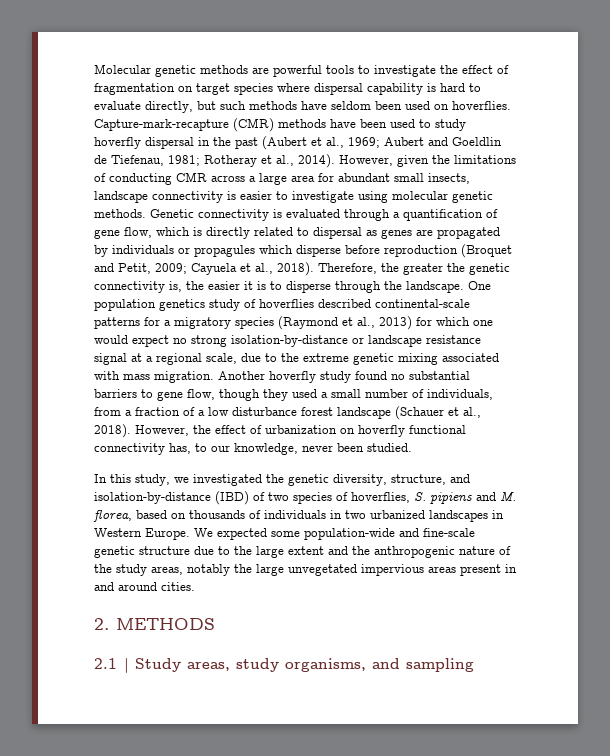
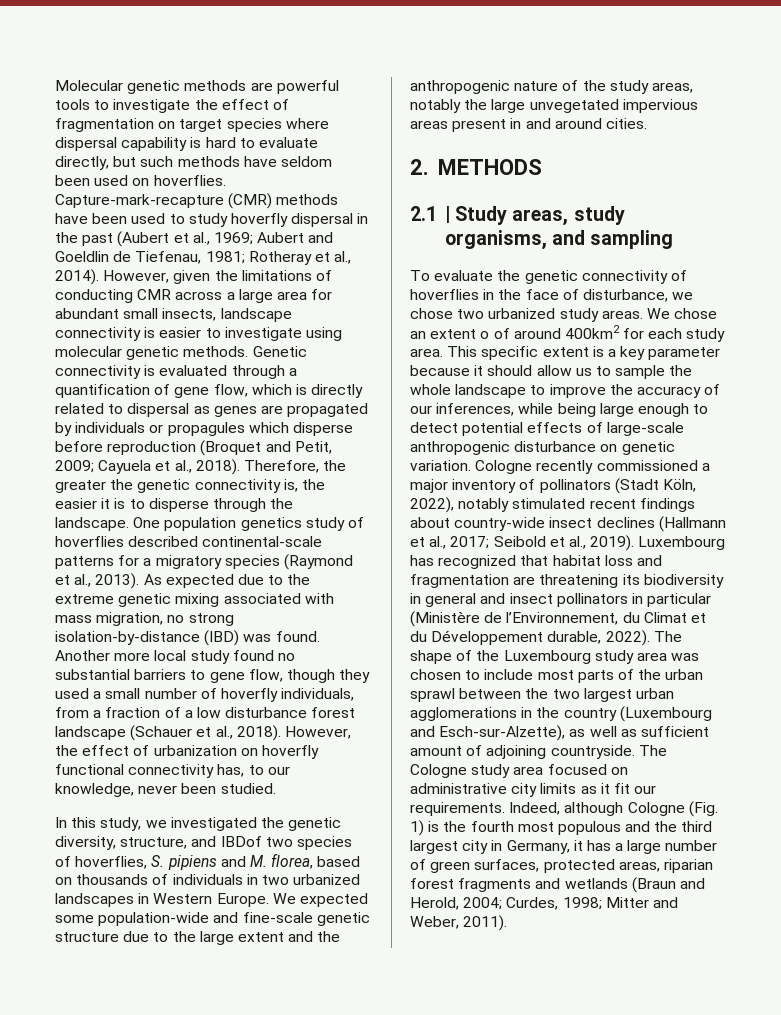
[379,316,493,330] [94,335,481,347] [94,353,237,365] 2013) for which one would expect no strong isolation-by-distance or landscape resistance signal at a regional scale, -> [95,573,234,589] 2013). As expected
[154,371,316,383] migration. Another hoverfly -> [96,612,234,626] [55,630,320,646] [55,650,187,661] migration, no strong isolation-by-distance (IBD) was found. Another more local
(424, 393) none -> [220,688,278,702] hoverfly
[94,491,265,505] isolation-by-distance (IBD) of -> [220,836,262,847] IBDof
(474, 665) none -> [410,270,687,284] [410,289,694,302] [410,308,718,322] [410,325,726,342] [410,346,721,360] [410,365,693,379] [410,384,721,398] [410,403,709,417] [410,422,684,436] [410,441,675,455] [410,460,710,474] [410,478,696,494] [410,497,695,513] [410,516,726,532] [410,535,726,551] [410,555,662,569] [410,574,724,588] [410,593,712,607] [410,611,706,627] [410,630,682,646] [410,650,700,664] [410,669,704,683] [410,688,674,702] [410,706,712,722] [410,725,709,741] [410,745,667,759] [410,764,628,778] [410,783,657,797] [410,801,718,817] [410,820,713,836] [410,840,718,854] [410,859,713,873] [410,877,705,893] [410,897,678,910] [410,915,508,931] // To evaluate the genetic connectivity of hoverflies in the face of disturbance, we chose two urbanized study areas. We chose an extent o of around 400km2 for each study area. This specific extent is a key parameter because it should allow us to sample the whole landscape to improve the accuracy of our inferences, while being large enough to detect potential effects of large-scale anthropogenic disturbance on genetic variation. Cologne recently commissioned a major inventory of pollinators (Stadt Köln, 2022), notably stimulated recent findings about country-wide insect declines (Hallmann et al., 2017; Seibold et al., 2019). Luxembourg has recognized that habitat loss and fragmentation are threatening its biodiversity in general and insect pollinators in particular (Ministère de l’Environnement, du Climat et du Développement durable, 2022). The shape of the Luxembourg study area was chosen to include most parts of the urban sprawl between the two largest urban agglomerations in the country (Luxembourg and Esch-sur-Alzette), as well as sufficient amount of adjoining countryside. The Cologne study area focused on administrative city limits as it fit our requirements. Indeed, although Cologne (Fig. 1) is the fourth most populous and the third largest city in Germany, it has a large number of green surfaces, protected areas, riparian forest fragments and wetlands (Braun and Herold, 2004; Curdes, 1998; Mitter and Weber, 2011).

